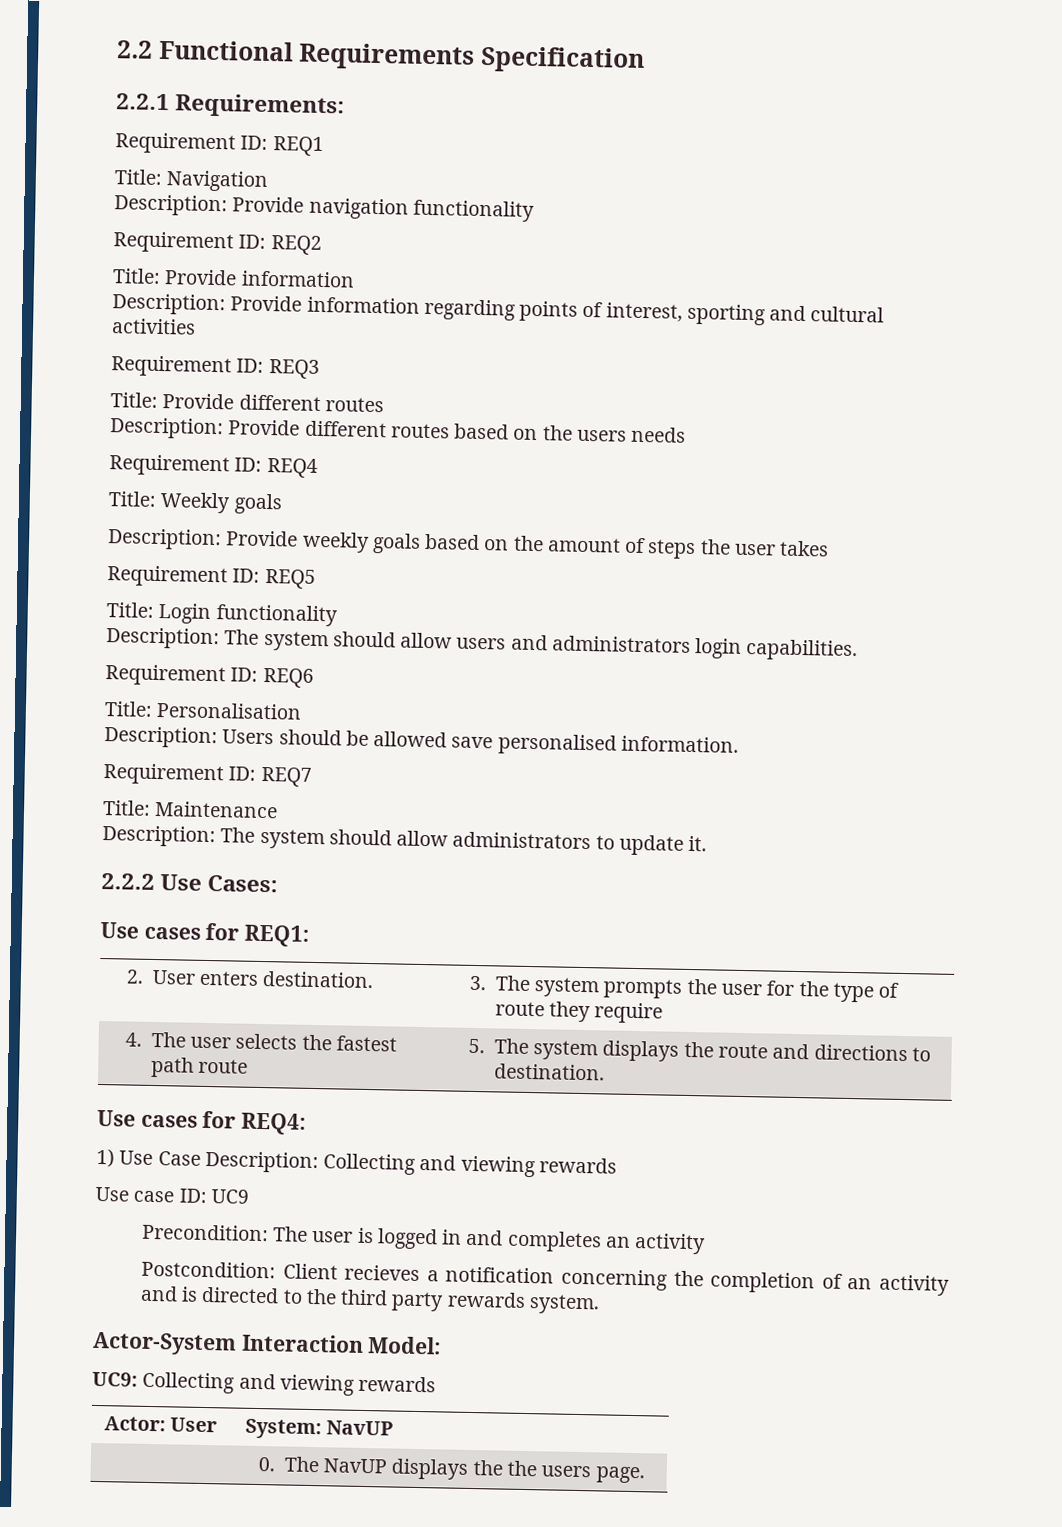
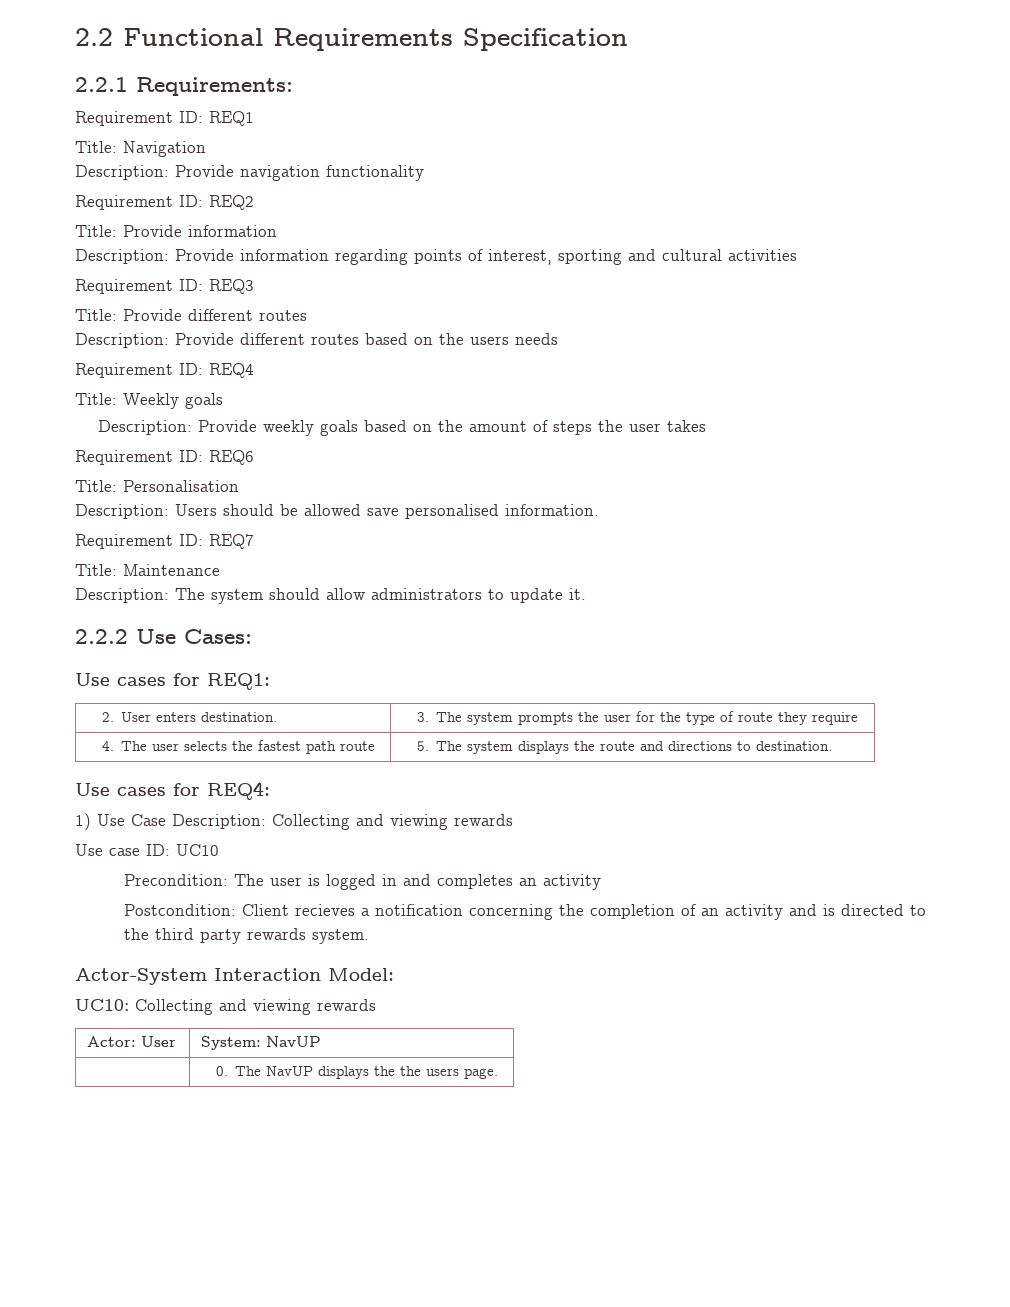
[107,565,316,589] [106,602,338,627] [106,627,859,662] // Requirement ID: REQ5 // Title: Login functionality // Description: The system should allow users and administrators login capabilities. -> (706, 426) none
[210,1189,249,1204] UC9 -> [176,844,219,856] UC10
[92,1371,138,1387] UC9: -> [75,999,129,1011] UC10:

